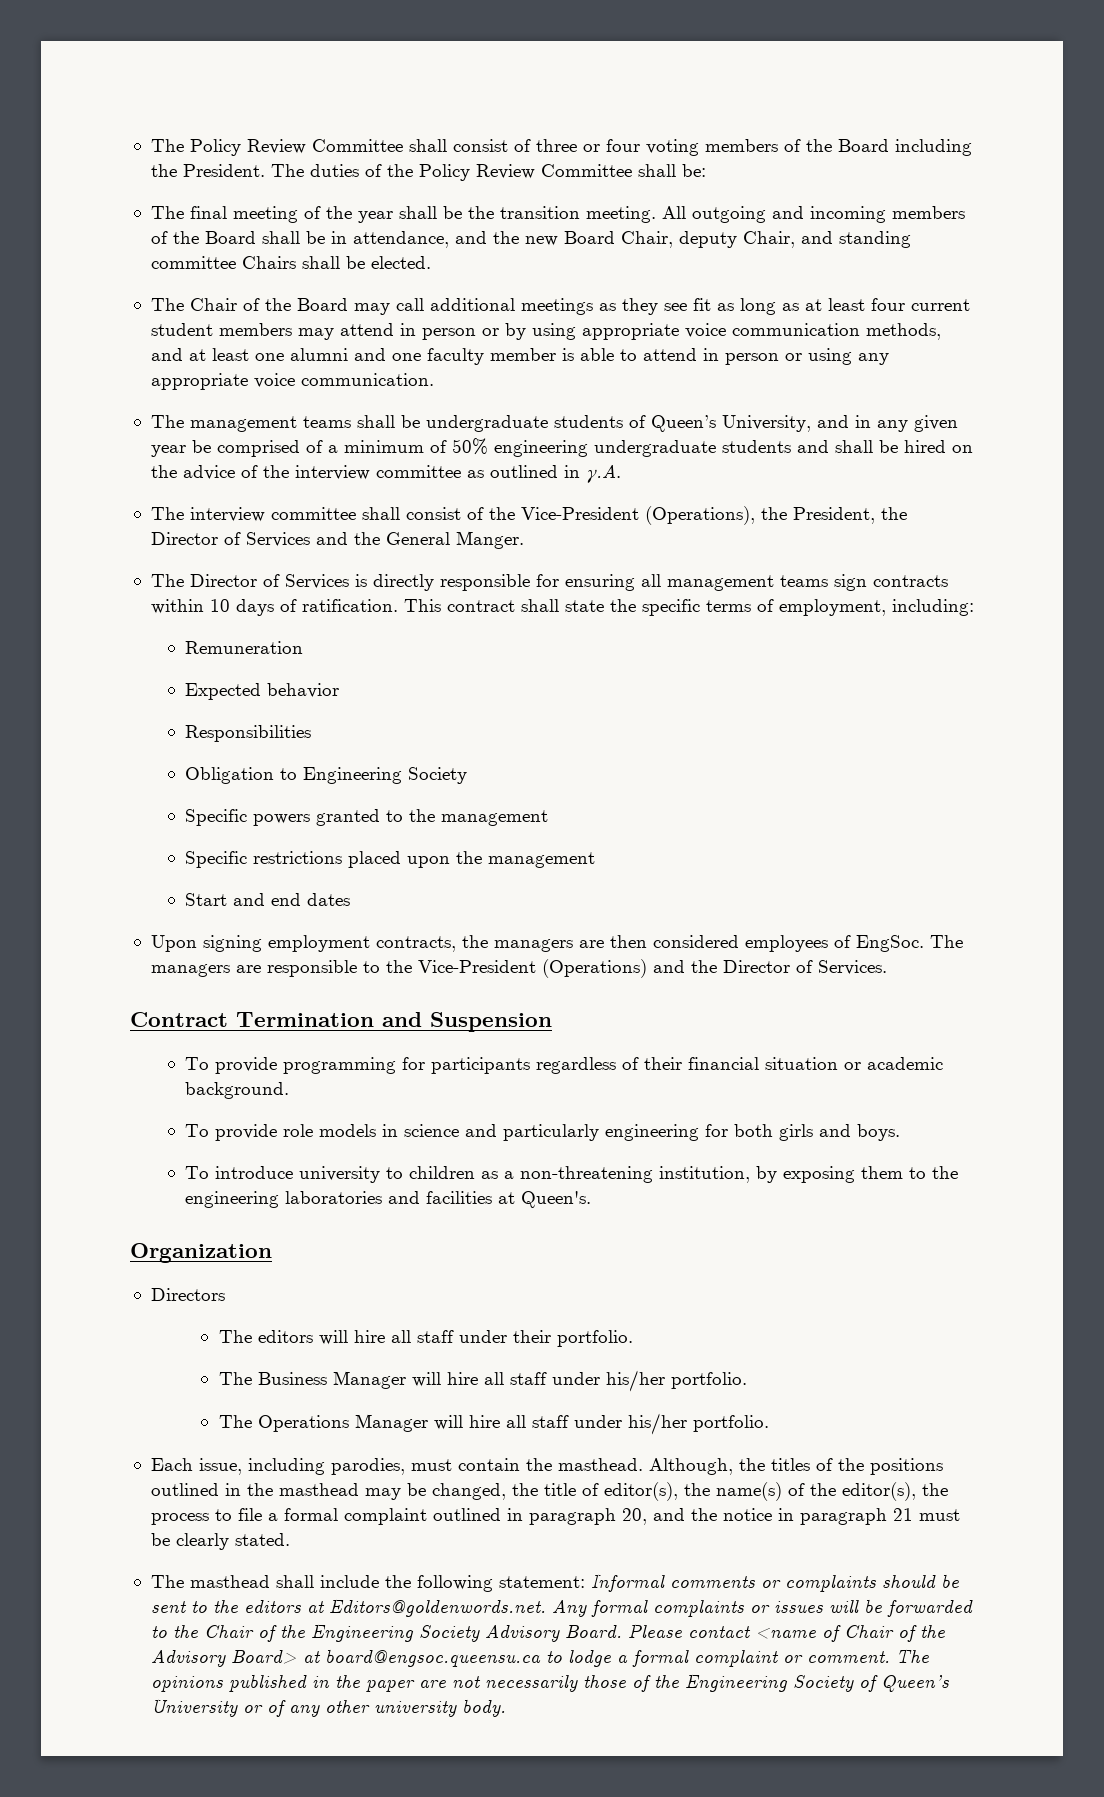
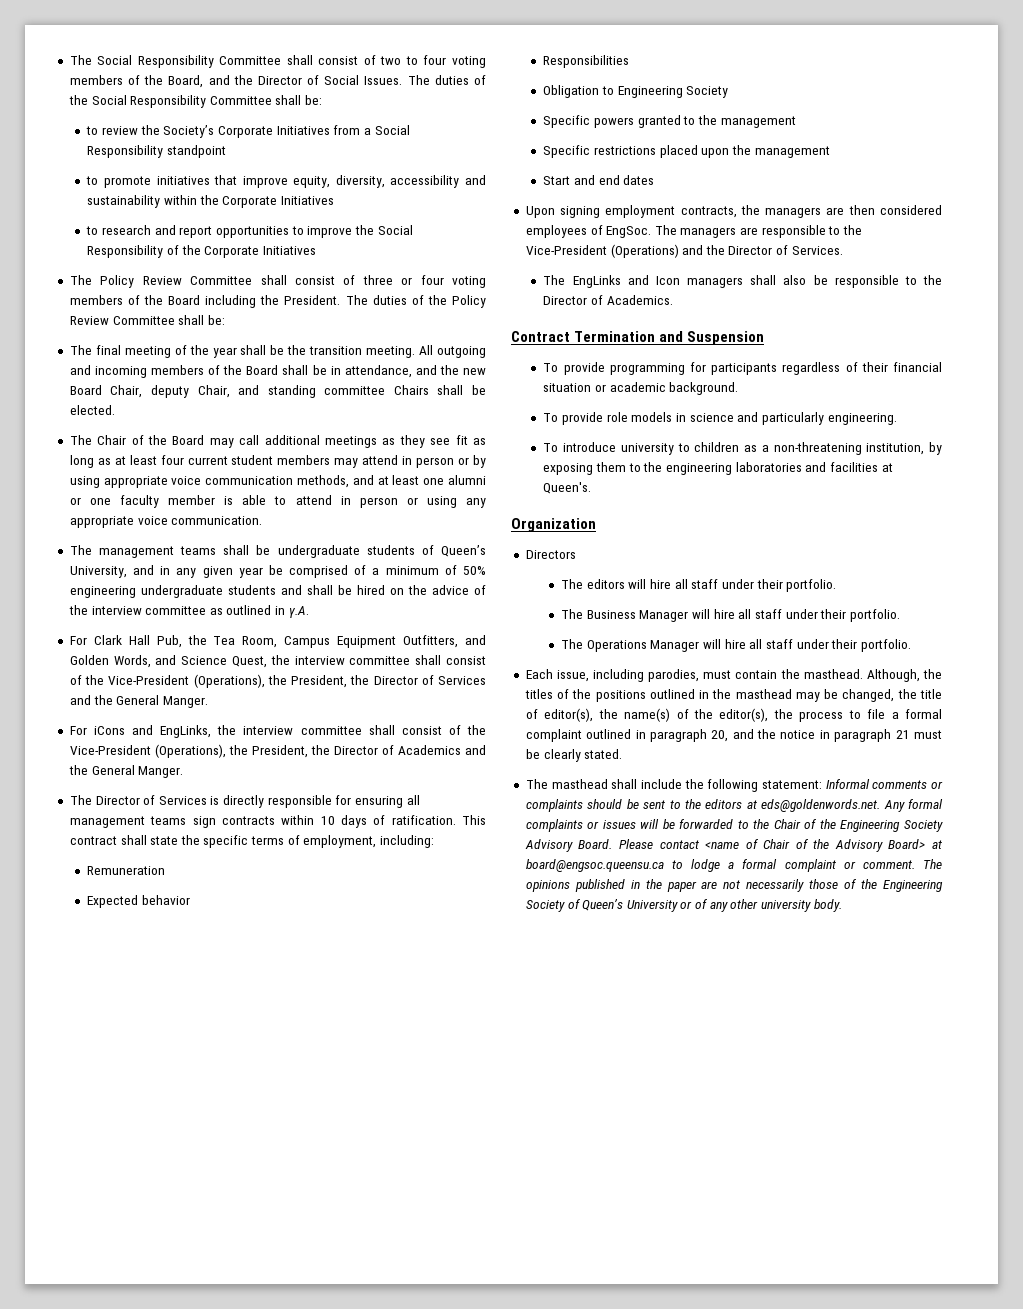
[150,139,184,152] The -> [69,55,486,68] [69,75,487,88] [68,95,323,108] [86,125,410,138] [87,145,227,158] [86,175,487,188] [87,195,335,208] [86,225,413,238] [87,245,317,258] [69,275,92,285] The Social Responsibility Committee shall consist of two to four voting members of the Board, and the Director of Social Issues. The duties of the Social Responsibility Committee shall be: // to review the Society’s Corporate Initiatives from a Social Responsibility standpoint // to promote initiatives that improve equity, diversity, accessibility and sustainability within the Corporate Initiatives // to research and report opportunities to improve the Social Responsibility of the Corporate Initiatives // The
[353,348,386,361] and -> [69,497,81,505] or
[150,507,184,520] The -> [69,635,487,648] [69,655,290,668] For Clark Hall Pub, the Tea Room, Campus Equipment Outfitters, and Golden Words, and Science Quest, the
(524, 540) none -> [69,725,487,738] [69,744,487,758] [68,765,184,778] // For iCons and EngLinks, the interview committee shall consist of the Vice-President (Operations), the President, the Director of Academics and the General Manger.
(887, 967) none -> [543,275,942,288] [543,295,673,305] // The EngLinks and Icon managers shall also be responsible to the Director of Academics.
[604,1124,900,1141] engineering for both girls and boys. -> [827,413,897,425] engineering.
[605,1370,665,1392] his/her -> [820,609,847,619] their
[627,1413,687,1435] his/her -> [831,639,858,649] their
[328,1599,546,1617] Editors@goldenwords.net. -> [761,799,881,812] eds@goldenwords.net.

